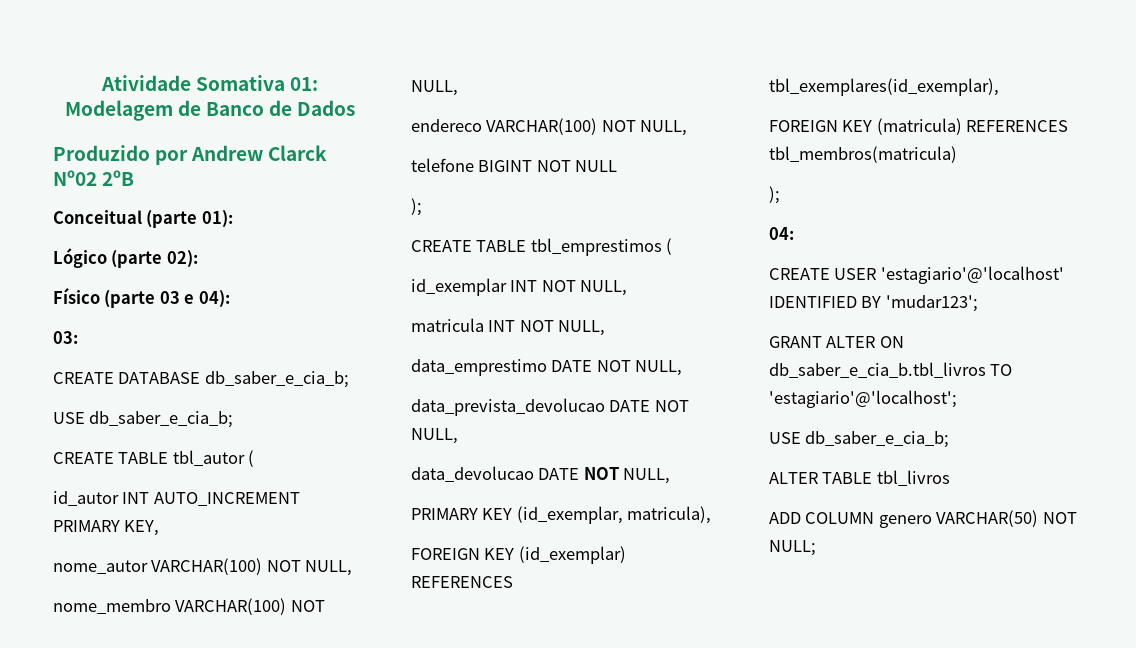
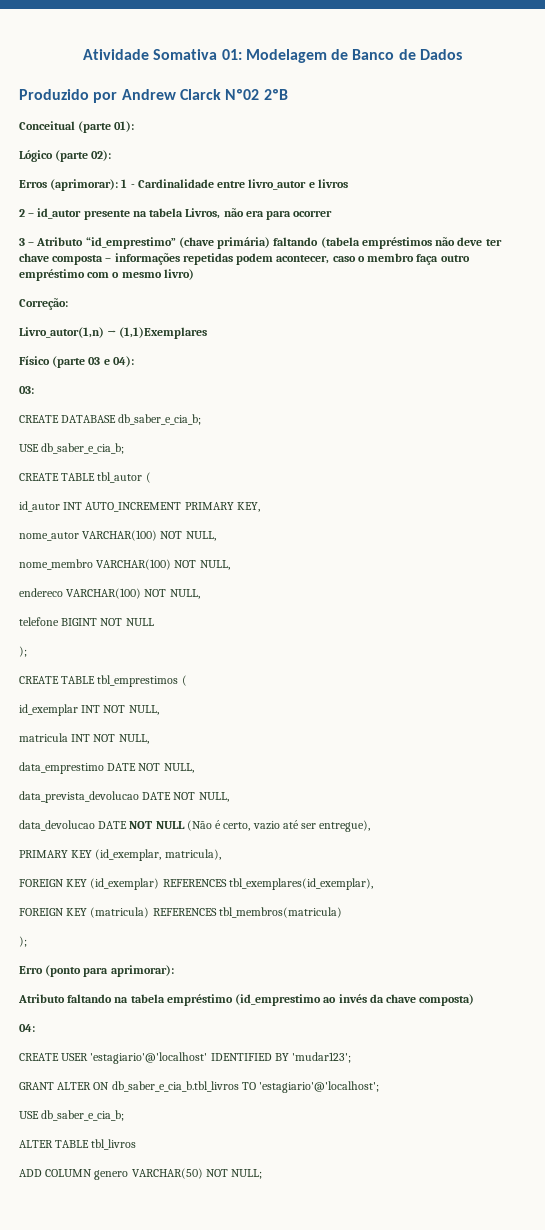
(198, 259) none -> [19,179,348,191] [19,208,333,220] [19,237,502,249] [19,253,470,265] [19,269,194,281] [19,298,68,310] [19,327,208,339] // Erros (aprimorar): 1 - Cardinalidade entre livro_autor e livros // 2 – id_autor presente na tabela Livros, não era para ocorrer // 3 – Atributo “id_emprestimo” (chave primária) faltando (tabela empréstimos não deve ter chave composta – informações repetidas podem acontecer, caso o membro faça outro empréstimo com o mesmo livro) // Correção: // Livro_autor(1,n) → (1,1)Exemplares
[623,468,671,484] NULL, -> [155,820,371,832] NULL (Não é certo, vazio até ser entregue),
(780, 195) none -> [19,965,174,977] [18,994,475,1006] // Erro (ponto para aprimorar): // Atributo faltando na tabela empréstimo (id_emprestimo ao invés da chave composta)

